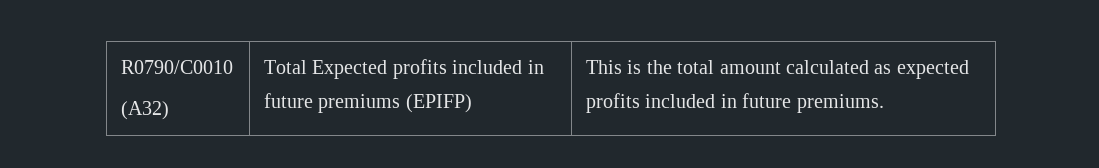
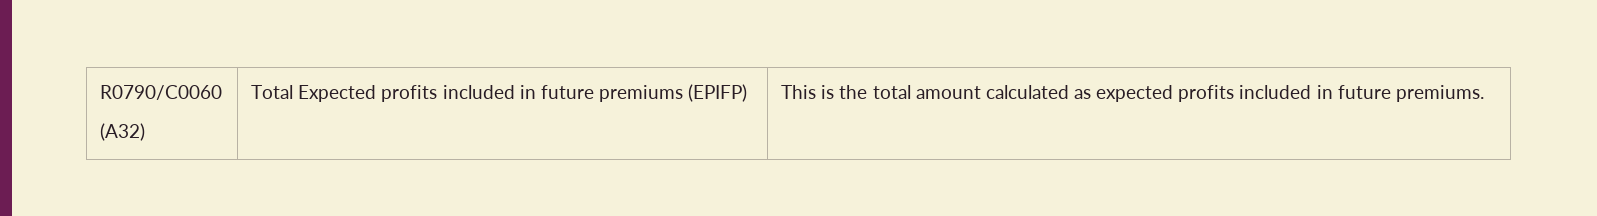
[121,60,234,74] R0790/C0010 -> [100,85,223,100] R0790/C0060

